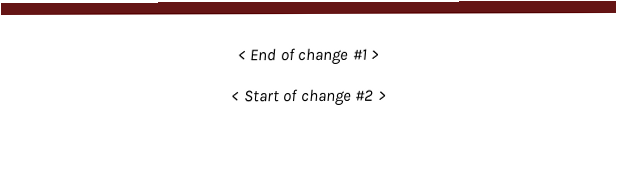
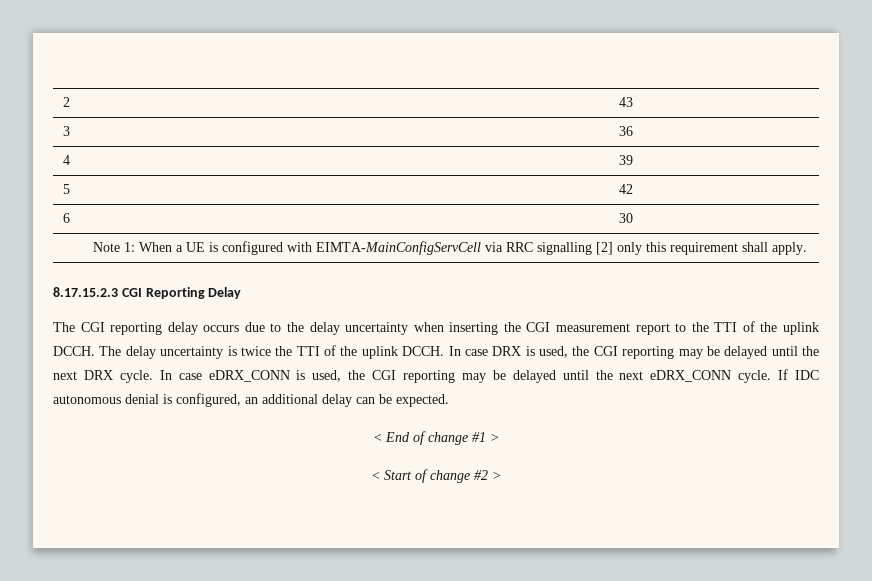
(236, 55) none -> [62,97,70,107] [618,97,633,107] [62,126,70,136] [618,126,633,136] [62,155,70,165] [618,155,633,165] [62,184,70,194] [618,184,633,194] [62,213,70,223] [618,213,633,223] [93,241,808,255] [53,287,242,299] [53,321,819,335] [53,345,819,359] [53,369,819,383] [53,393,449,407] 2 | 43 // 3 | 36 // 4 | 39 // 5 | 42 // 6 | 30 // Note 1: When a UE is configured with EIMTA-MainConfigServCell via RRC signalling [2] only this requirement shall apply. // 8.17.15.2.3 CGI Reporting Delay // The CGI reporting delay occurs due to the delay uncertainty when inserting the CGI measurement report to the TTI of the uplink DCCH. The delay uncertainty is twice the TTI of the uplink DCCH. In case DRX is used, the CGI reporting may be delayed until the next DRX cycle. In case eDRX_CONN is used, the CGI reporting may be delayed until the next eDRX_CONN cycle. If IDC autonomous denial is configured, an additional delay can be expected. //

